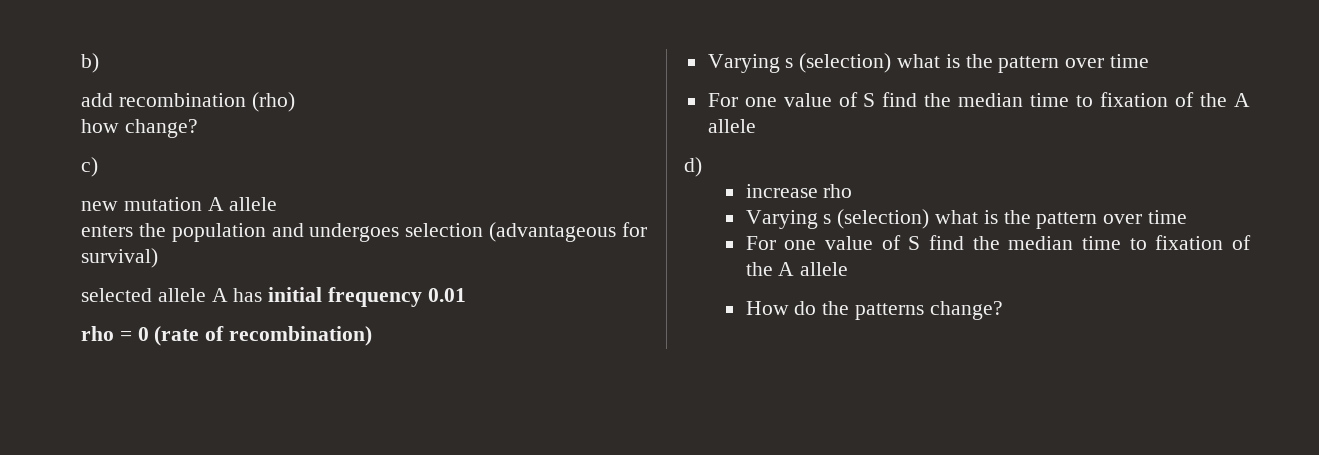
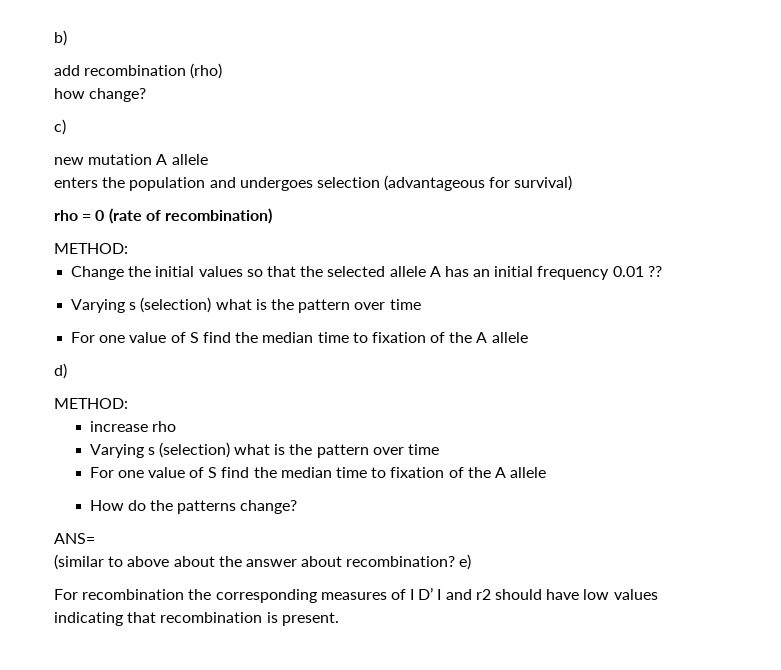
[81,287,466,307] // selected allele A has initial frequency 0.01 -> (573, 183) none
(373, 336) none -> [54,243,128,254] [71,266,662,280] // METHOD: // Change the initial values so that the selected allele A has an initial frequency 0.01 ??
(702, 167) none -> [54,398,128,409] // METHOD:
(1003, 310) none -> [54,533,95,544] [54,554,472,570] [54,587,658,603] [54,612,339,626] // ANS= // (similar to above about the answer about recombination? e) // For recombination the corresponding measures of I D’ I and r2 should have low values indicating that recombination is present.

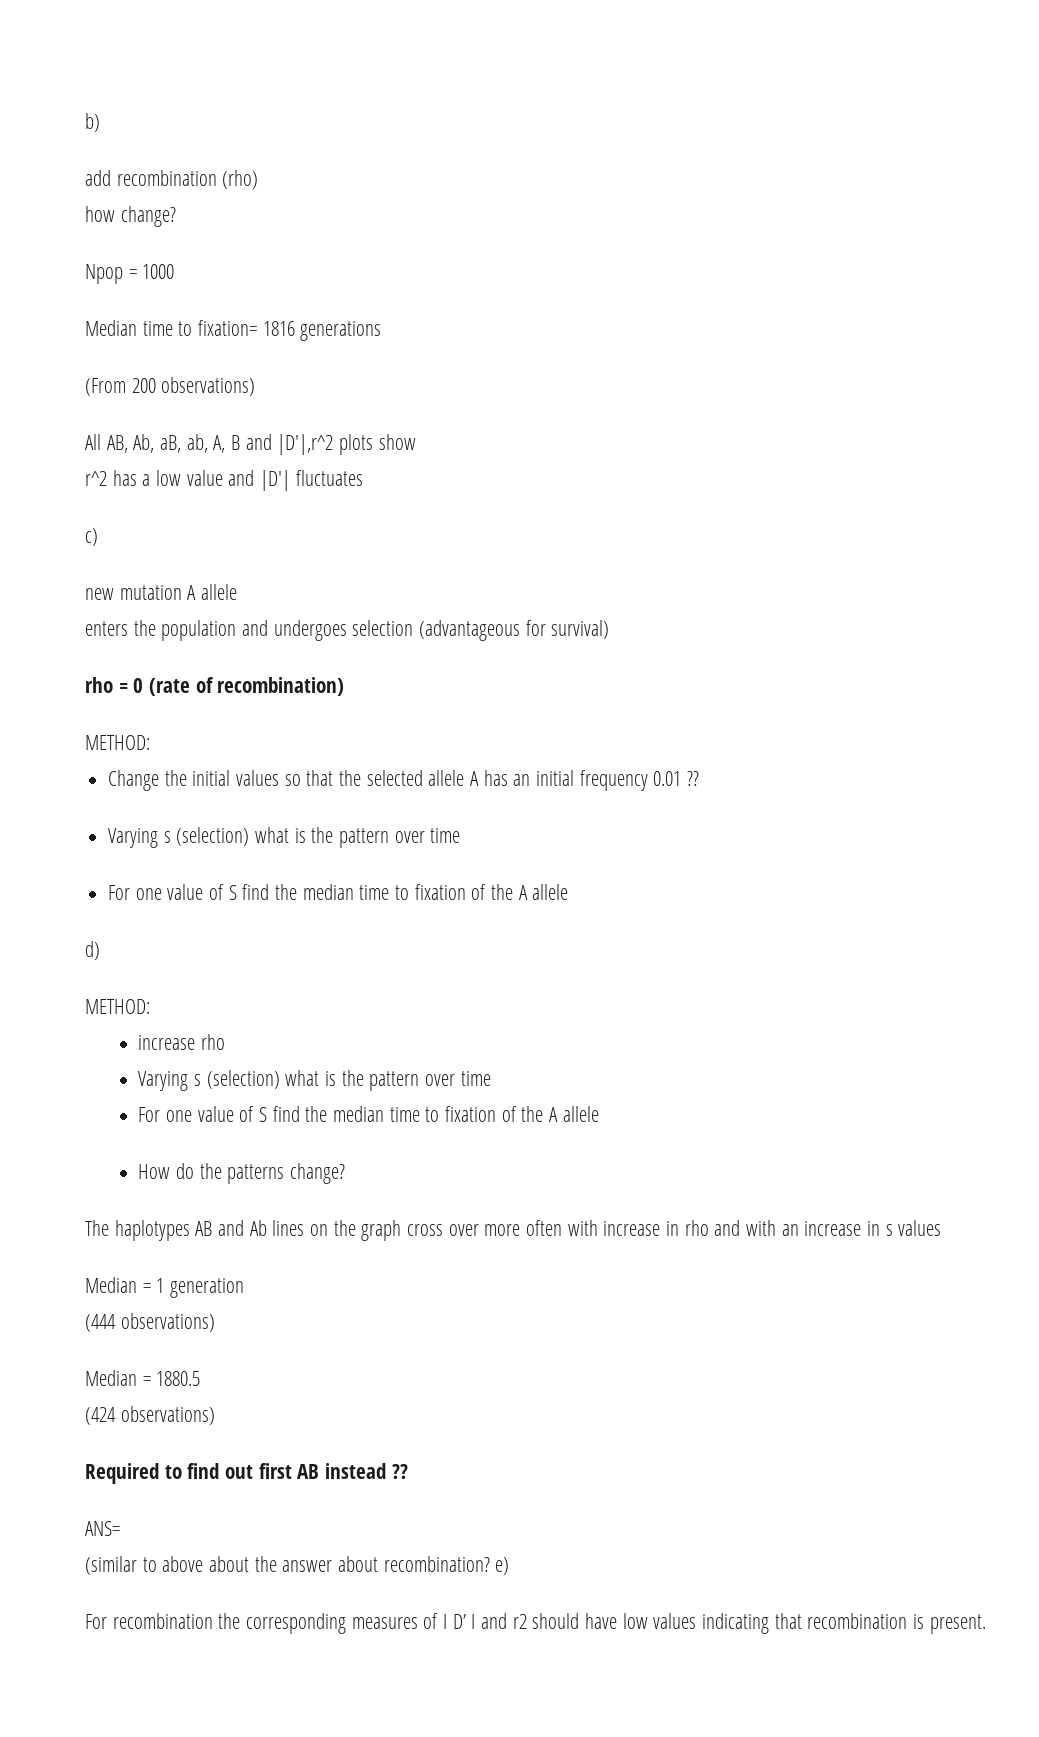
(147, 95) none -> [85,264,175,284] [85,320,382,341] [85,377,256,396] [85,434,416,455] [85,470,363,491] // Npop = 1000 // Median time to fixation= 1816 generations // (From 200 observations) // All AB, Ab, aB, ab, A, B and |D'|,r^2 plots show // r^2 has a low value and |D'| fluctuates
(298, 507) none -> [85,1220,942,1241] [85,1277,245,1298] [85,1313,215,1332] [85,1370,201,1386] [85,1406,215,1425] [85,1463,408,1484] // The haplotypes AB and Ab lines on the graph cross over more often with increase in rho and with an increase in s values // Median = 1 generation // (444 observations) // Median = 1880.5 // (424 observations) // Required to find out first AB instead ??

